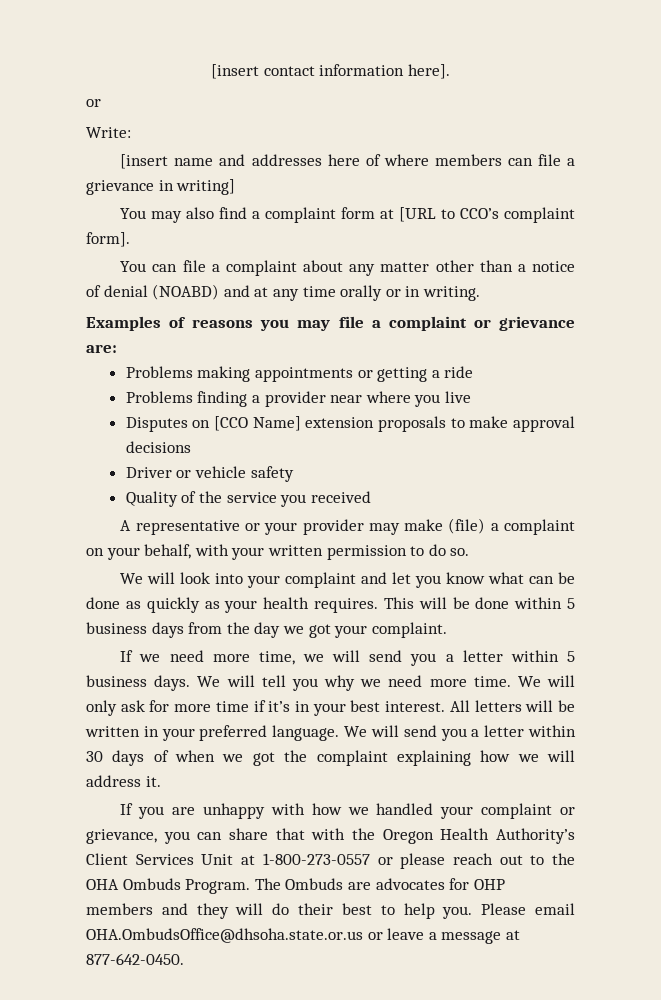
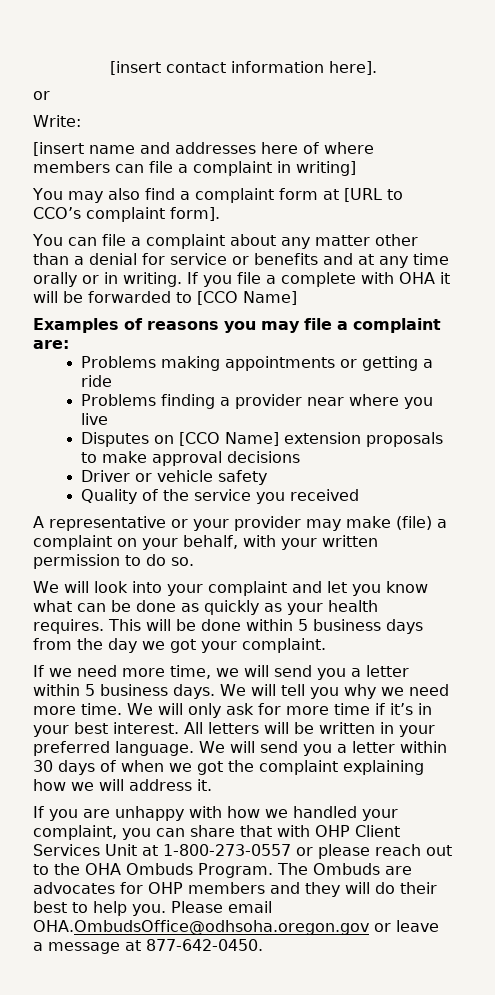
[86,180,154,195] grievance -> [193,161,272,176] complaint
[532,261,576,272] [86,284,220,300] notice of denial (NOABD) -> [89,253,318,265] denial for service or benefits
(480, 293) none -> [187,272,450,287] [33,291,297,305] If you file a complete with OHA it will be forwarded to [CCO Name]
[473,316,575,331] or grievance -> (441, 325) none
[481,803,575,819] [86,829,157,844] complaint or grievance, -> [33,825,117,840] complaint,
[352,828,575,844] the Oregon Health Authority’s -> [315,825,350,837] OHP
[86,928,363,943] OHA.OmbudsOffice@dhsoha.state.or.us -> [33,920,369,935] OHA.OmbudsOffice@odhsoha.oregon.gov

